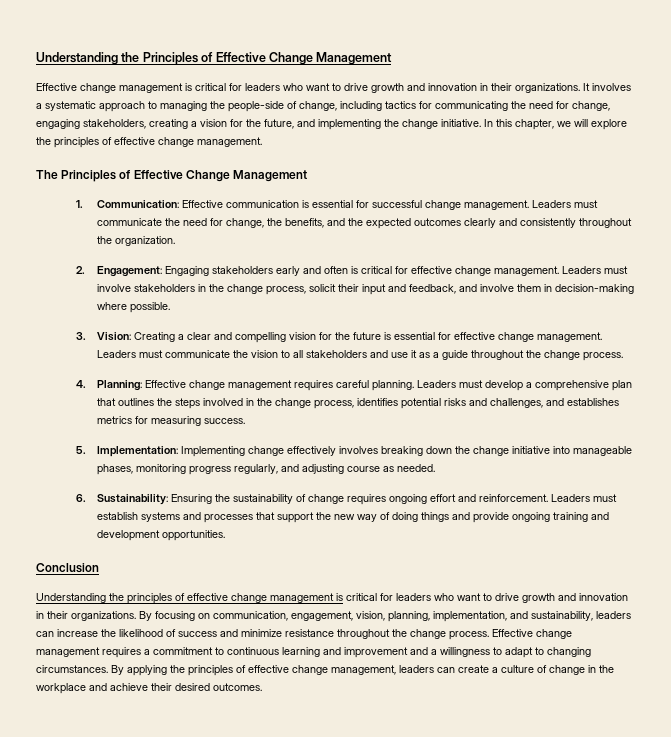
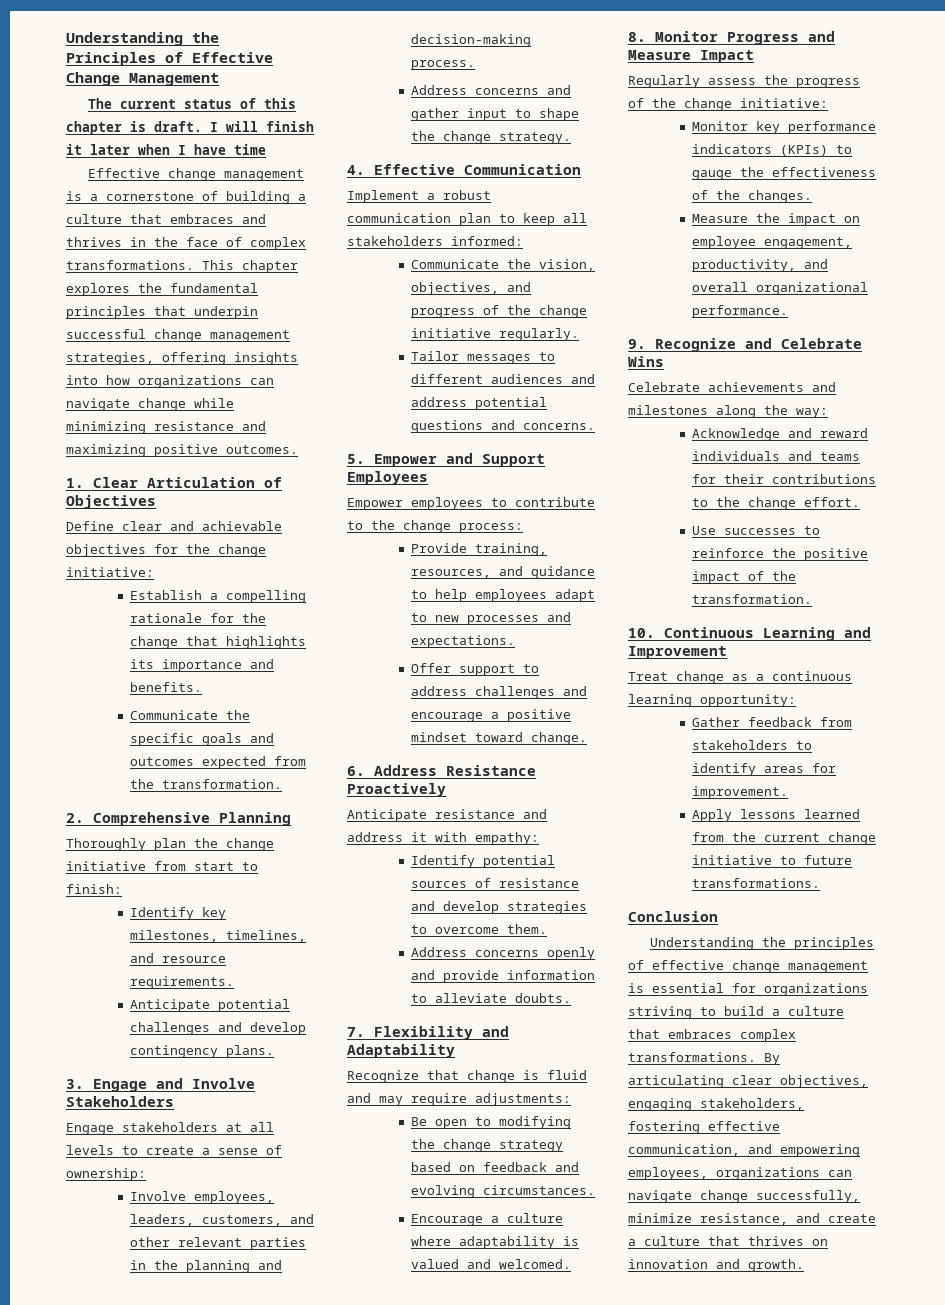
[36,83,631,93] [36,101,610,112] [36,119,627,130] [36,137,262,148] [36,170,308,182] [76,200,598,210] [96,218,632,229] [96,236,175,246] [76,266,628,277] [96,284,634,295] [96,302,170,313] [76,332,602,343] [96,350,623,361] [76,380,632,391] [96,398,619,409] [96,416,245,426] [76,446,632,457] [96,464,435,475] [76,494,617,505] [96,512,609,523] [96,530,225,541] Effective change management is critical for leaders who want to drive growth and innovation in their organizations. It involves a systematic approach to managing the people-side of change, including tactics for communicating the need for change, engaging stakeholders, creating a vision for the future, and implementing the change initiative. In this chapter, we will explore the principles of effective change management. // The Principles of Effective Change Management // 1. Communication: Effective communication is essential for successful change management. Leaders must communicate the need for change, the benefits, and the expected outcomes clearly and consistently throughout the organization. // 2. Engagement: Engaging stakeholders early and often is critical for effective change management. Leaders must involve stakeholders in the change process, solicit their input and feedback, and involve them in decision-making where possible. // 3. Vision: Creating a clear and compelling vision for the future is essential for effective change management. Leaders must communicate the vision to all stakeholders and use it as a guide throughout the change process. // 4. Planning: Effective change management requires careful planning. Leaders must develop a comprehensive plan that outlines the steps involved in the change process, identifies potential risks and challenges, and establishes metrics for measuring success. // 5. Implementation: Implementing change effectively involves breaking down the change initiative into manageable phases, monitoring progress regularly, and adjusting course as needed. // 6. Sustainability: Ensuring the sustainability of change requires ongoing effort and reinforcement. Leaders must establish systems and processes that support the new way of doing things and provide ongoing training and development opportunities. -> [88,98,297,109] [66,121,314,135] [66,144,266,155] [88,168,305,181] [66,191,306,204] [66,214,266,224] [66,237,306,250] [66,260,298,273] [66,283,258,296] [66,306,258,319] [66,329,290,342] [66,352,298,365] [66,375,274,388] [66,398,234,411] [66,421,266,434] [66,444,298,457] [66,477,282,488] [66,495,156,509] [66,521,282,531] [66,544,266,557] [66,567,154,577] [129,590,306,603] [129,613,266,623] [129,636,306,649] [129,659,274,672] [129,682,202,692] [129,710,250,720] [129,733,274,746] [129,756,306,769] [129,779,282,789] [66,812,291,826] [66,838,274,851] [66,861,258,871] [66,884,122,894] [129,907,226,920] [129,930,306,942] [129,953,226,963] [129,976,234,989] [129,999,290,1012] [129,1022,306,1035] [129,1045,274,1058] [66,1078,255,1092] [66,1096,174,1107] [66,1122,274,1135] [66,1145,282,1155] [66,1168,146,1181] [129,1191,274,1204] [129,1214,314,1226] [129,1237,306,1250] [129,1260,282,1273] [410,34,531,47] [410,60,475,70] [410,85,571,95] [410,108,579,121] [410,131,571,144] [347,164,581,175] [347,190,491,203] [347,213,587,226] [347,236,523,246] [410,259,595,271] [410,282,531,295] [410,305,587,318] [410,328,579,341] [410,351,555,364] [410,374,595,384] [410,397,547,410] [410,420,595,433] [347,453,545,467] [347,471,428,485] [347,497,595,510] [347,520,523,533] [410,543,547,556] [410,566,595,579] [410,589,595,602] [410,612,571,625] [410,635,515,648] [410,663,539,676] [410,686,587,699] [410,709,571,722] [410,732,587,745] [347,765,536,776] [347,783,446,797] [347,809,547,822] [347,832,539,845] [410,855,555,868] [410,878,579,888] [410,901,587,914] [410,924,547,934] [410,947,595,960] [410,970,595,983] [410,993,571,1003] [347,1026,509,1040] [347,1044,455,1058] [347,1070,587,1083] [347,1093,571,1106] [410,1116,571,1129] [410,1139,563,1152] [410,1162,579,1172] [410,1185,595,1198] [410,1213,563,1226] [410,1236,579,1249] [410,1259,571,1269] [628,31,835,45] [628,50,754,63] [628,75,860,88] [628,98,828,111] [691,121,876,134] [691,144,852,156] [691,167,876,180] [691,190,812,203] [691,213,860,226] [691,236,852,249] [691,259,828,272] [691,282,868,295] [691,305,788,318] [628,338,862,352] [628,356,664,367] [628,382,836,392] [628,405,828,418] [691,428,868,441] [691,451,860,461] [691,474,876,484] [691,497,860,510] [691,526,820,535] [691,548,868,561] [691,571,796,584] [691,594,812,604] [628,627,871,641] [628,646,727,659] [628,671,852,684] [628,694,796,707] [691,717,852,727] [691,740,812,750] [691,763,836,776] [691,786,788,799] [691,809,860,822] [691,832,876,845] [691,855,852,865] [691,878,820,888] The current status of this chapter is draft. I will finish it later when I have time // Effective change management is a cornerstone of building a culture that embraces and thrives in the face of complex transformations. This chapter explores the fundamental principles that underpin successful change management strategies, offering insights into how organizations can navigate change while minimizing resistance and maximizing positive outcomes. // 1. Clear Articulation of Objectives // Define clear and achievable objectives for the change initiative: // Establish a compelling rationale for the change that highlights its importance and benefits. // Communicate the specific goals and outcomes expected from the transformation. // 2. Comprehensive Planning // Thoroughly plan the change initiative from start to finish: // Identify key milestones, timelines, and resource requirements. // Anticipate potential challenges and develop contingency plans. // 3. Engage and Involve Stakeholders // Engage stakeholders at all levels to create a sense of ownership: // Involve employees, leaders, customers, and other relevant parties in the planning and decision-making process. // Address concerns and gather input to shape the change strategy. // 4. Effective Communication // Implement a robust communication plan to keep all stakeholders informed: // Communicate the vision, objectives, and progress of the change initiative regularly. // Tailor messages to different audiences and address potential questions and concerns. // 5. Empower and Support Employees // Empower employees to contribute to the change process: // Provide training, resources, and guidance to help employees adapt to new processes and expectations. // Offer support to address challenges and encourage a positive mindset toward change. // 6. Address Resistance Proactively // Anticipate resistance and address it with empathy: // Identify potential sources of resistance and develop strategies to overcome them. // Address concerns openly and provide information to alleviate doubts. // 7. Flexibility and Adaptability // Recognize that change is fluid and may require adjustments: // Be open to modifying the change strategy based on feedback and evolving circumstances. // Encourage a culture where adaptability is valued and welcomed. // 8. Monitor Progress and Measure Impact // Regularly assess the progress of the change initiative: // Monitor key performance indicators (KPIs) to gauge the effectiveness of the changes. // Measure the impact on employee engagement, productivity, and overall organizational performance. // 9. Recognize and Celebrate Wins // Celebrate achievements and milestones along the way: // Acknowledge and reward individuals and teams for their contributions to the change effort. // Use successes to reinforce the positive impact of the transformation. // 10. Continuous Learning and Improvement // Treat change as a continuous learning opportunity: // Gather feedback from stakeholders to identify areas for improvement. // Apply lessons learned from the current change initiative to future transformations.
[346,593,628,603] [36,611,631,622] [36,629,572,640] [36,647,591,658] [36,665,614,676] [36,683,262,694] critical for leaders who want to drive growth and innovation in their organizations. By focusing on communication, engagement, vision, planning, implementation, and sustainability, leaders can increase the likelihood of success and minimize resistance throughout the change process. Effective change management requires a commitment to continuous learning and improvement and a willingness to adapt to changing circumstances. By applying the principles of effective change management, leaders can create a culture of change in the workplace and achieve their desired outcomes. -> [652,983,868,996] [628,1006,844,1019] [628,1029,796,1042] [628,1052,780,1065] [628,1075,868,1088] [628,1098,804,1111] [628,1121,780,1134] [628,1144,860,1157] [628,1167,852,1180] [628,1190,860,1203] [628,1213,876,1225] [628,1236,828,1246] [628,1259,804,1272] essential for organizations striving to build a culture that embraces complex transformations. By articulating clear objectives, engaging stakeholders, fostering effective communication, and empowering employees, organizations can navigate change successfully, minimize resistance, and create a culture that thrives on innovation and growth.

